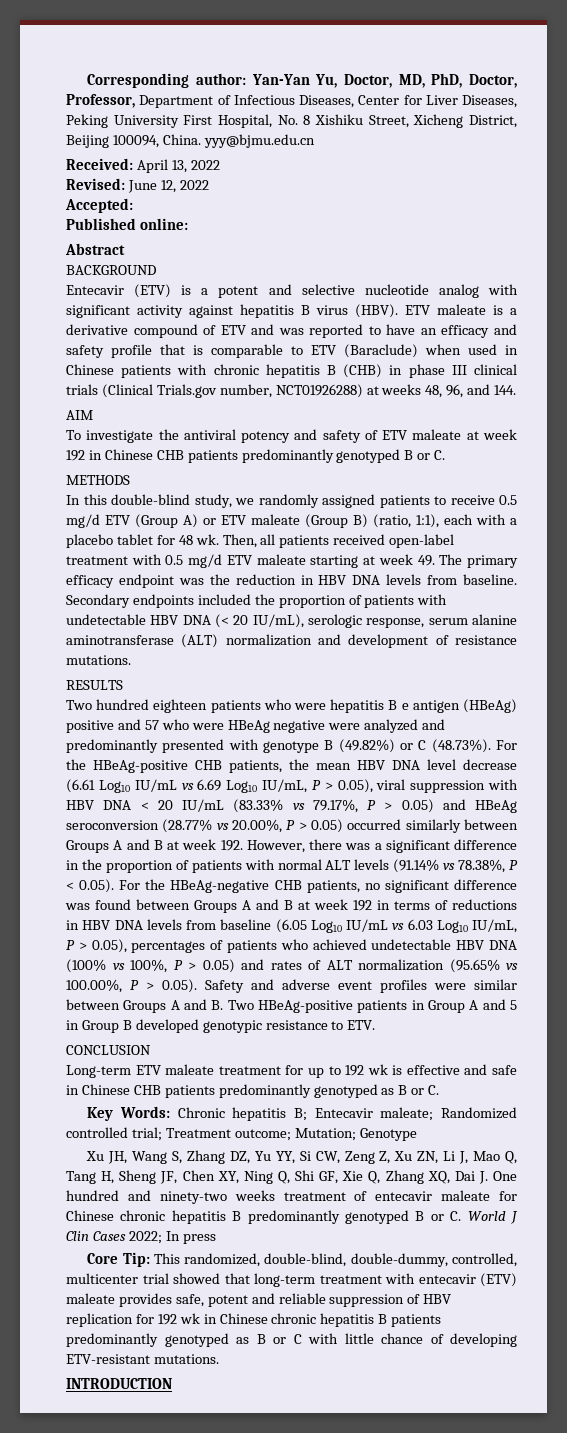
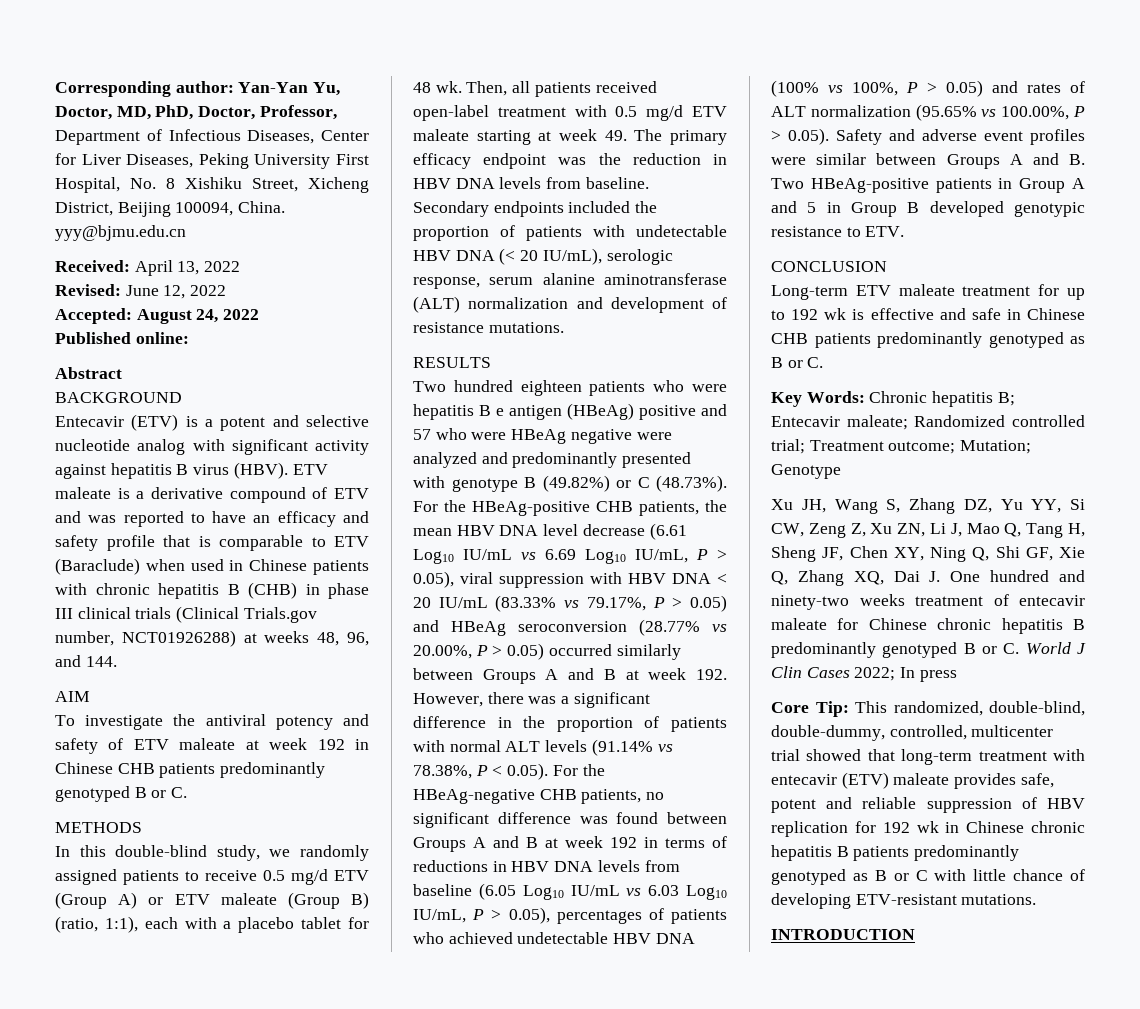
(133, 205) none -> [136,309,260,324] August 24, 2022

